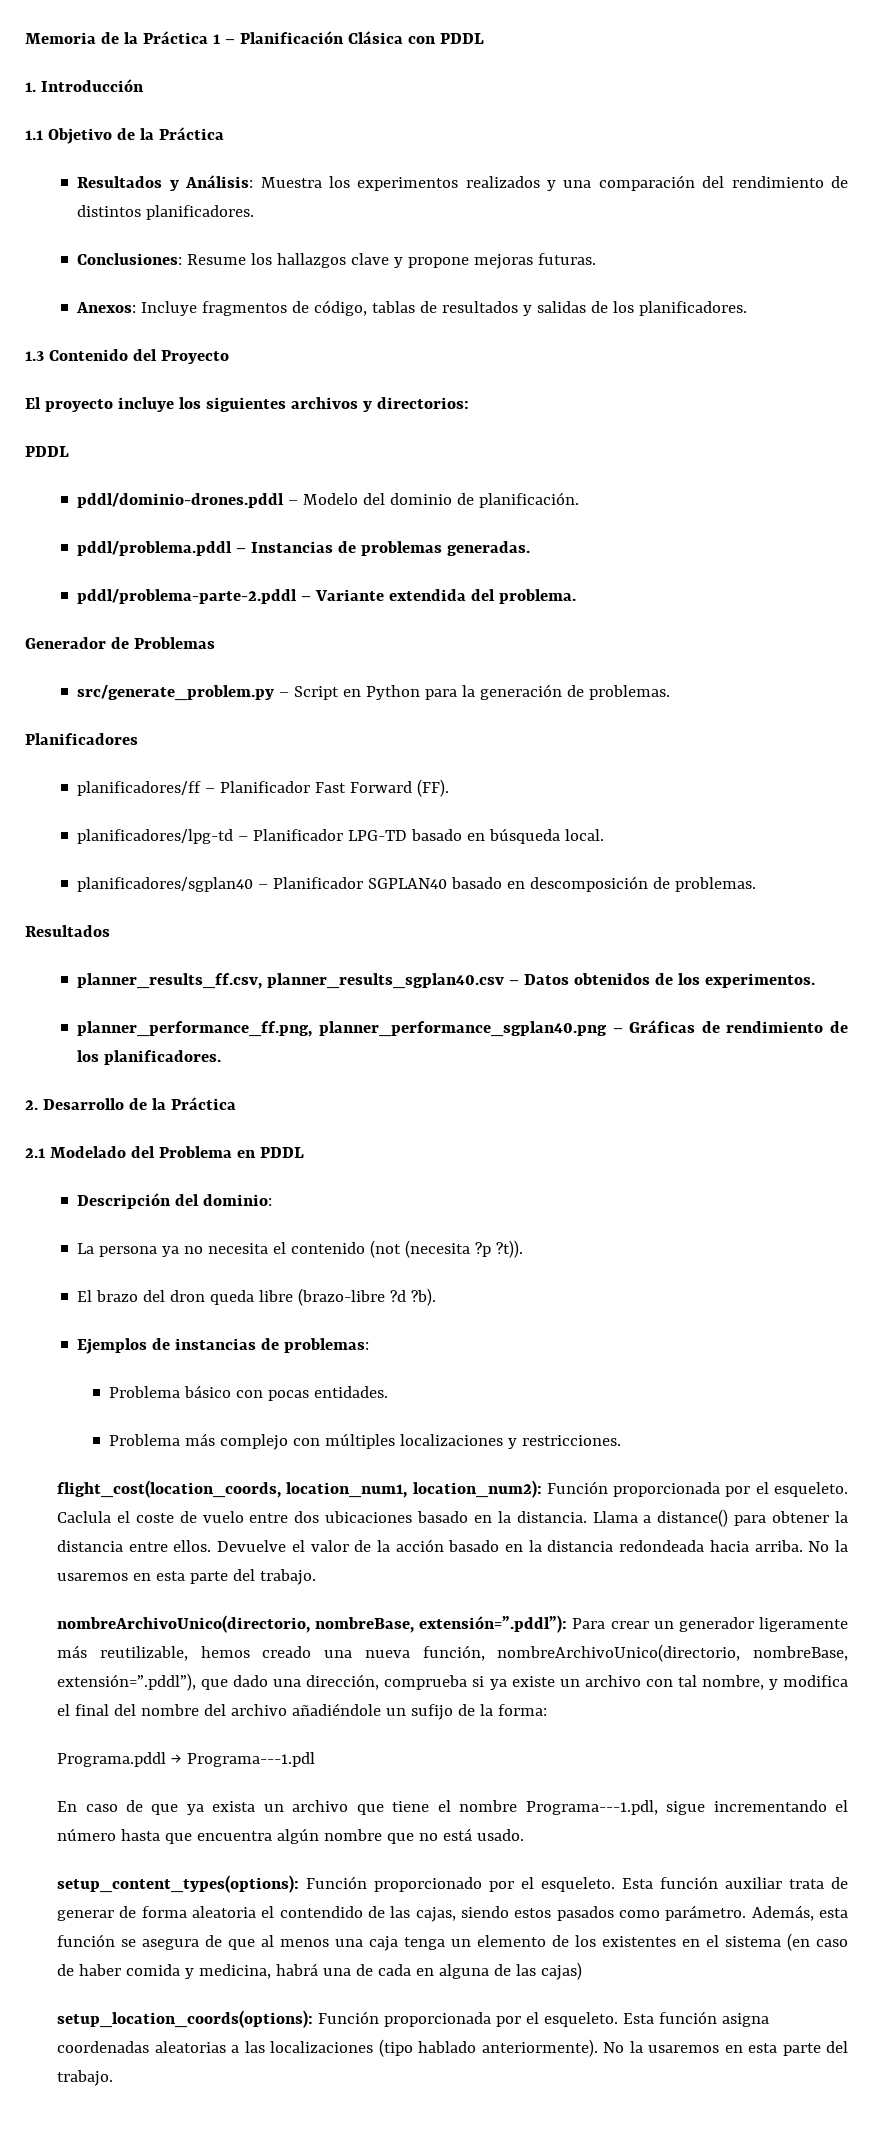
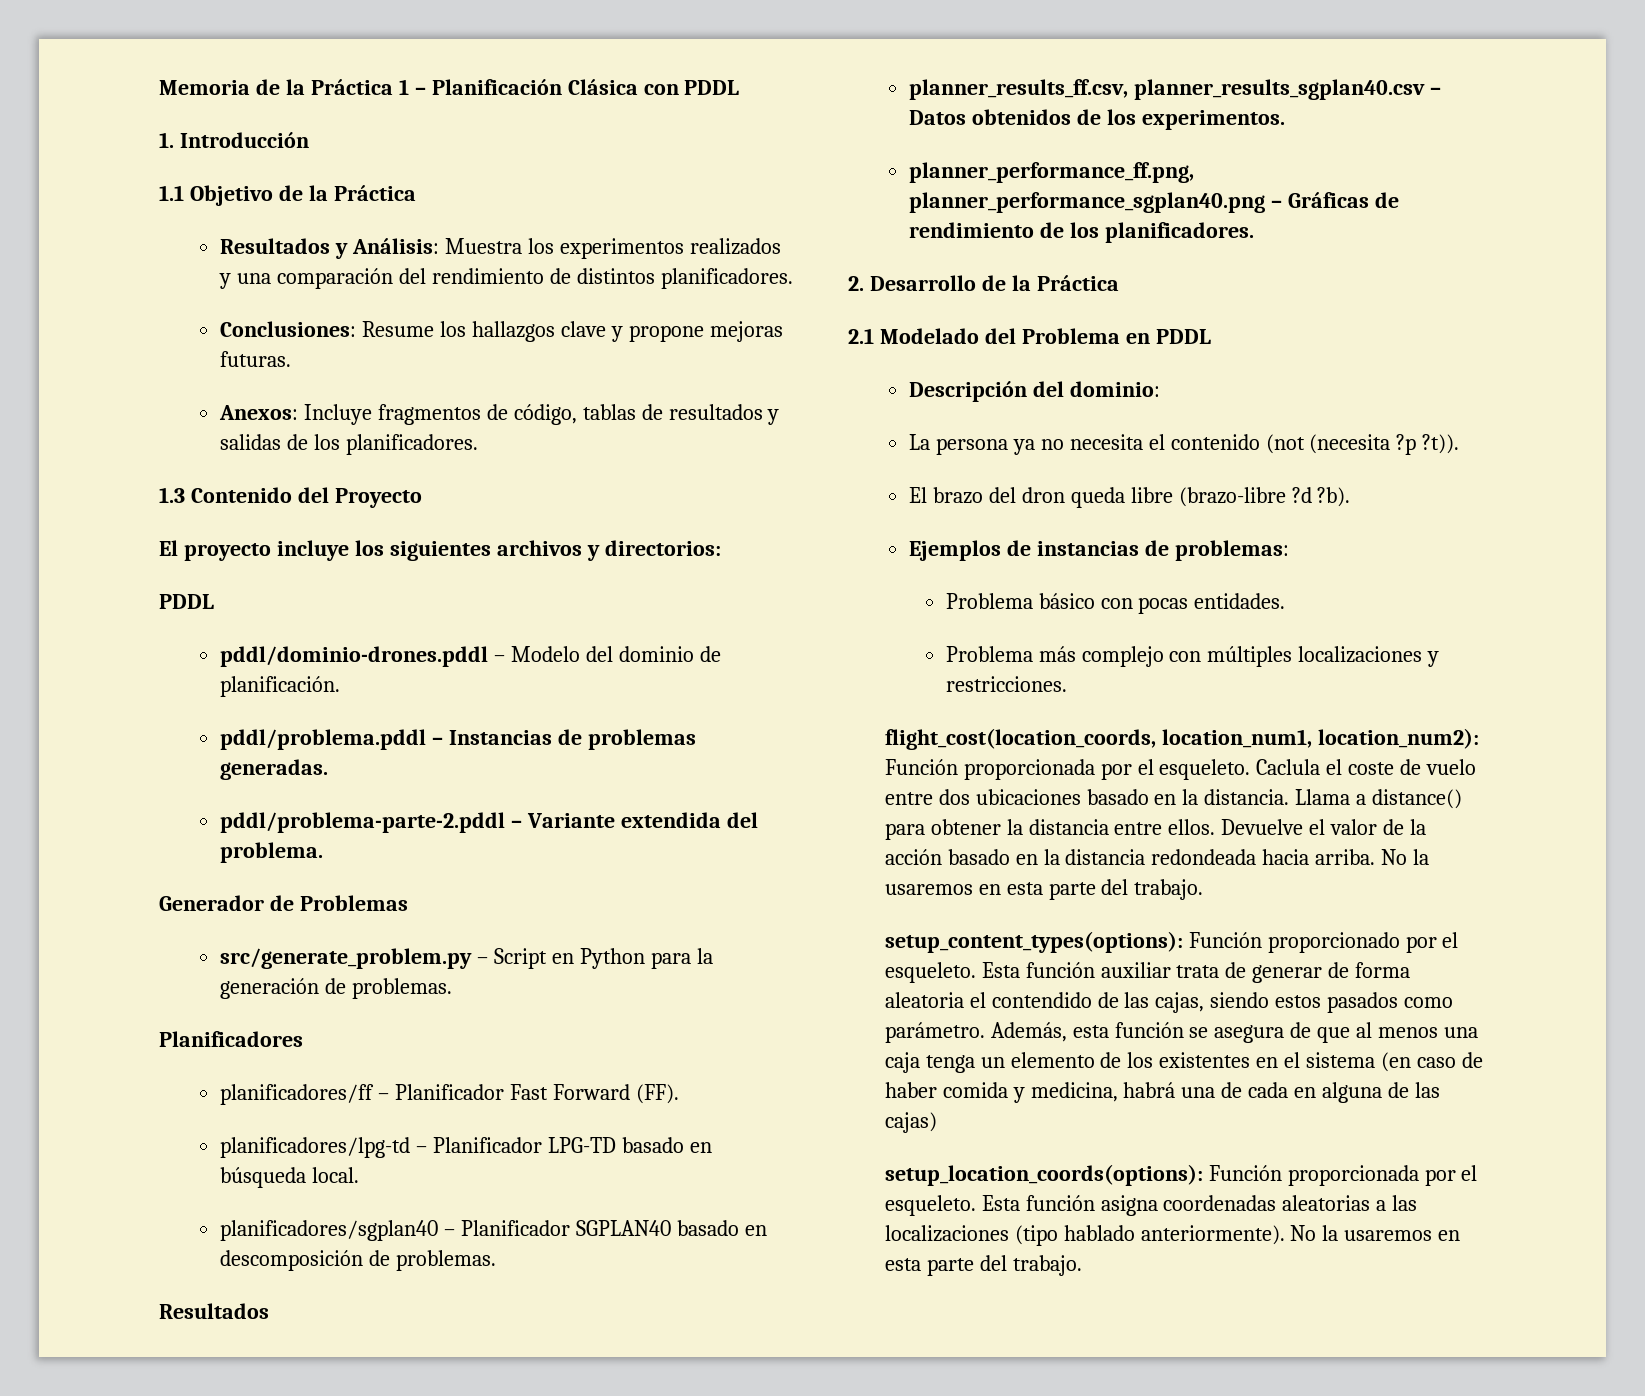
[57,1615,849,1633] [57,1644,848,1662] [57,1673,849,1691] [57,1703,548,1720] [57,1752,316,1767] [57,1800,849,1815] [57,1828,525,1844] // nombreArchivoUnico(directorio, nombreBase, extensión=”.pddl”): Para crear un generador ligeramente más reutilizable, hemos creado una nueva función, nombreArchivoUnico(directorio, nombreBase, extensión=”.pddl”), que dado una dirección, comprueba si ya existe un archivo con tal nombre, y modifica el final del nombre del archivo añadiéndole un sufijo de la forma: // Programa.pddl → Programa---1.pdl // En caso de que ya exista un archivo que tiene el nombre Programa---1.pdl, sigue incrementando el número hasta que encuentra algún nombre que no está usado. -> (1204, 889) none

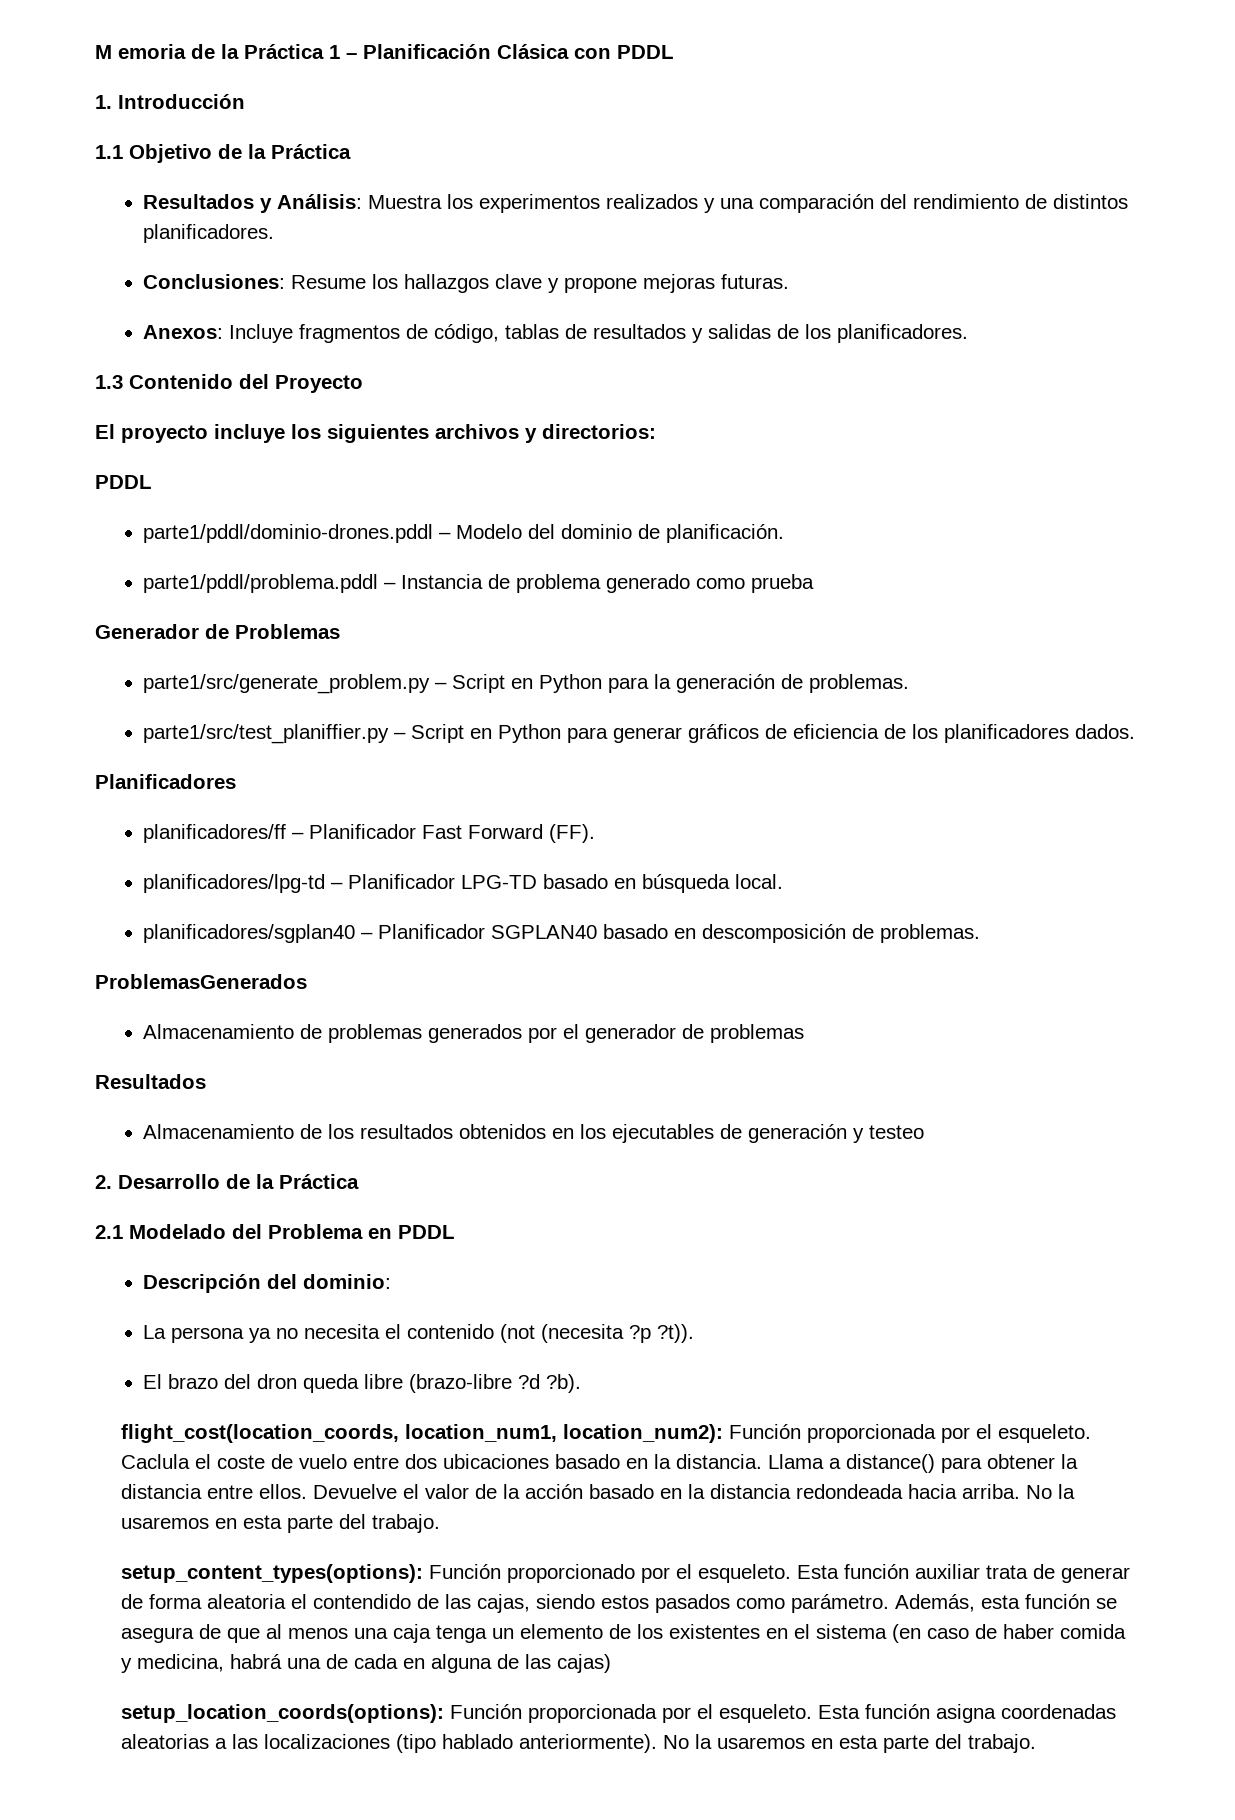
[159,80,250,95] Memoria -> [95,44,186,59] M emoria
[219,646,488,667] pddl/dominio-drones.pddl -> [143,524,434,543] parte1/pddl/dominio-drones.pddl
[219,729,696,750] [219,759,328,780] [219,812,758,833] [219,842,323,863] pddl/problema.pddl – Instancias de problemas generadas. // pddl/problema-parte-2.pddl – Variante extendida del problema. -> [143,574,815,593] parte1/pddl/problema.pddl – Instancia de problema generado como prueba
[219,948,472,969] src/generate_problem.py -> [143,674,431,694] parte1/src/generate_problem.py
(452, 988) none -> [143,724,1136,744] // parte1/src/test_planiffier.py – Script en Python para generar gráficos de eficiencia de los planificadores dados.
[159,1303,269,1319] [908,79,1441,100] [908,109,1285,130] [908,162,1194,183] [908,192,1399,213] [908,222,1254,243] Resultados // planner_results_ff.csv, planner_results_sgplan40.csv – Datos obtenidos de los experimentos. // planner_performance_ff.png, planner_performance_sgplan40.png – Gráficas de rendimiento de los planificadores. -> [95,974,307,989] [143,1024,805,1043] [95,1074,206,1089] [143,1124,925,1143] ProblemasGenerados // Almacenamiento de problemas generados por el generador de problemas // Resultados // Almacenamiento de los resultados obtenidos en los ejecutables de generación y testeo
[908,540,1289,561] [945,593,1286,614] [945,646,1440,667] [945,676,1067,692] // Ejemplos de instancias de problemas: // Problema básico con pocas entidades. // Problema más complejo con múltiples localizaciones y restricciones. -> (582, 1383) none

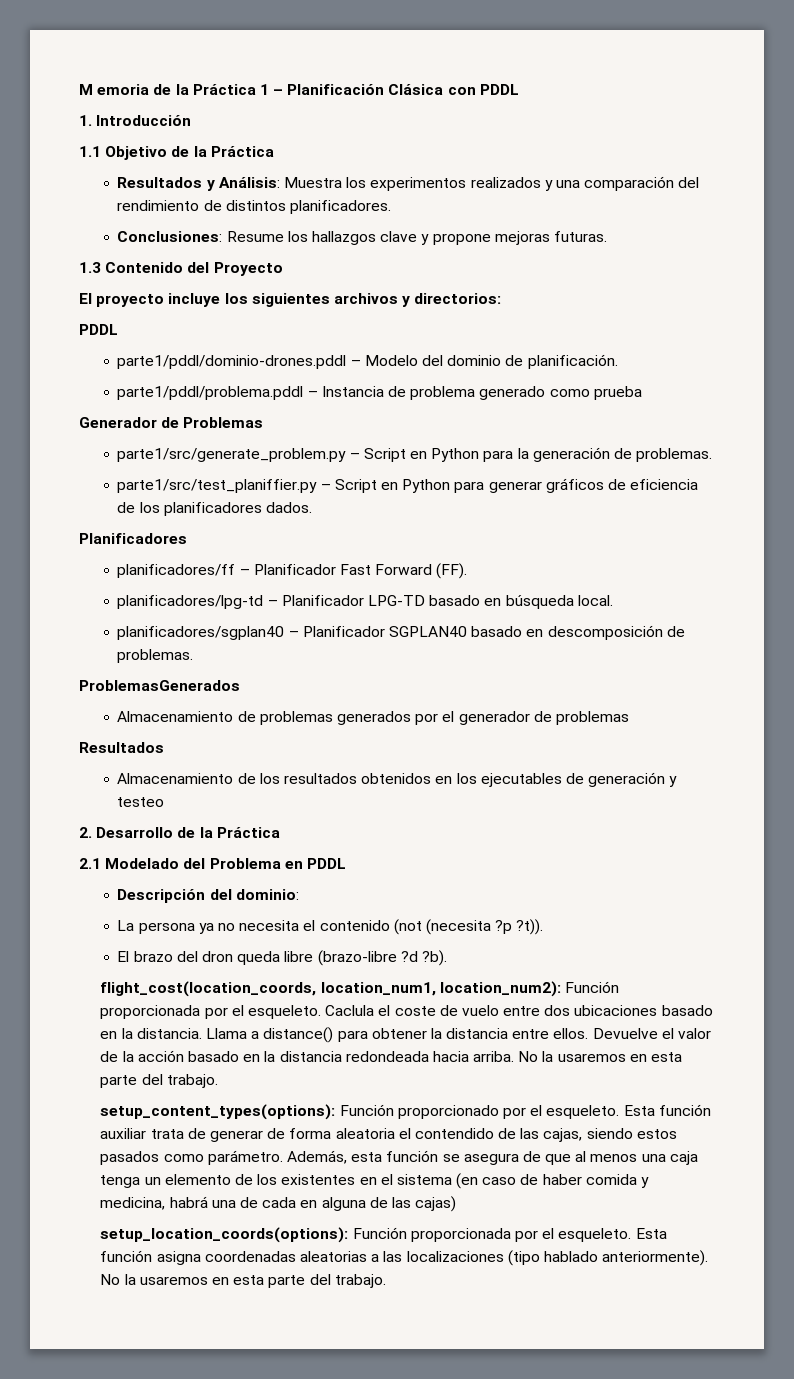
[143,324,969,343] // Anexos: Incluye fragmentos de código, tablas de resultados y salidas de los planificadores. -> (607, 236) none

